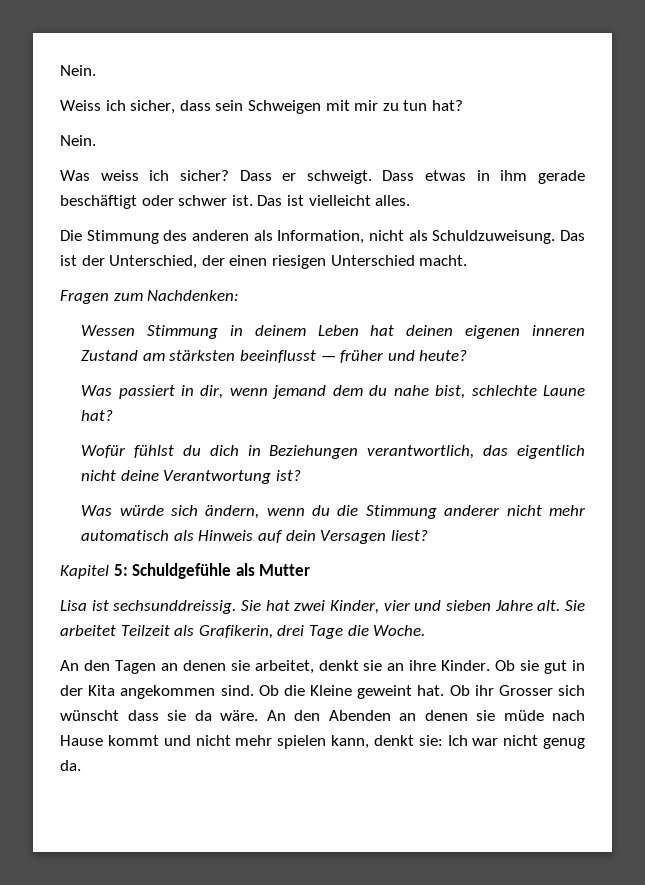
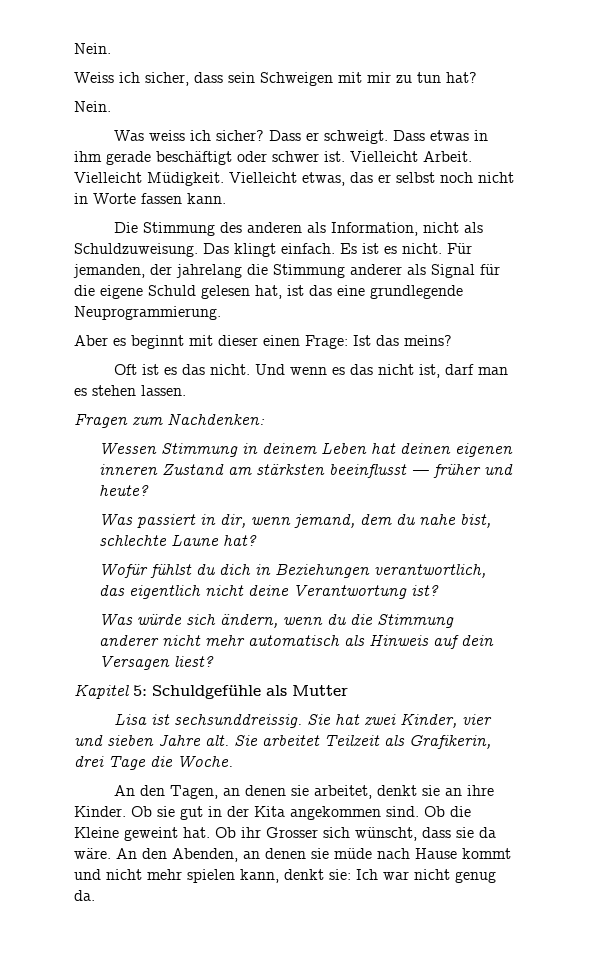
[257,195,411,206] Das ist vielleicht alles. -> [350,151,472,162] [74,172,514,186] [74,193,226,204] Vielleicht Arbeit. Vielleicht Müdigkeit. Vielleicht etwas, das er selbst noch nicht in Worte fassen kann.
[60,255,468,269] ist der Unterschied, der einen riesigen Unterschied macht. -> [234,243,472,257] [73,264,500,278] [74,285,463,299] [74,306,221,320] [74,335,452,349] [113,364,508,378] [74,385,186,396] klingt einfach. Es ist es nicht. Für jemanden, der jahrelang die Stimmung anderer als Signal für die eigene Schuld gelesen hat, ist das eine grundlegende Neuprogrammierung. // Aber es beginnt mit dieser einen Frage: Ist das meins? // Oft ist es das nicht. Und wenn es das nicht ist, darf man es stehen lassen.
[272,385,327,399] jemand -> [294,514,356,528] jemand,
[114,660,156,674] Tagen -> [169,785,218,799] Tagen,
[60,710,119,721] wünscht -> [355,827,417,841] wünscht,
[328,710,391,721] Abenden -> [172,848,238,862] Abenden,

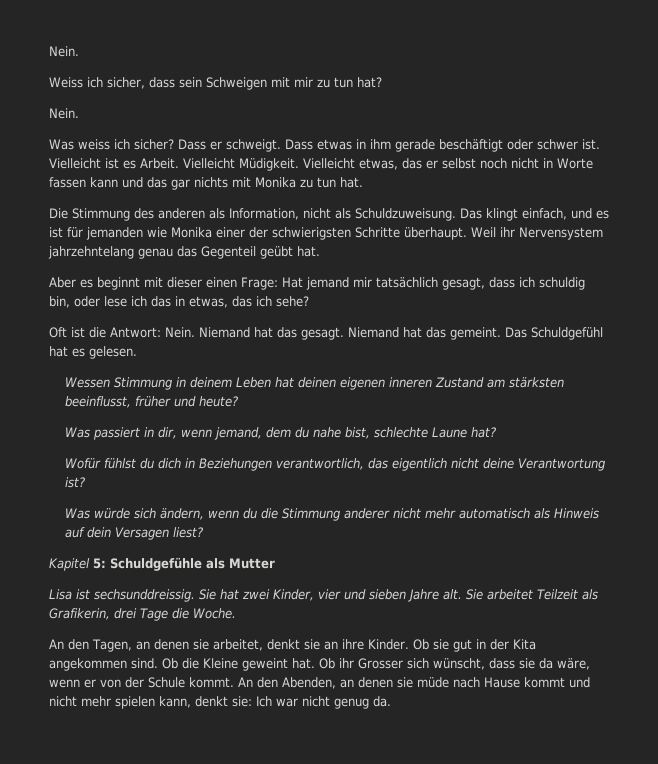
(418, 156) none -> [105,158,136,169] ist es
[187,193,226,204] kann. -> [90,177,363,190] kann und das gar nichts mit Monika zu tun hat.
[281,243,472,254] [73,264,500,278] [74,285,463,299] [74,306,221,320] einfach. Es ist es nicht. Für jemanden, der jahrelang die Stimmung anderer als Signal für die eigene Schuld gelesen hat, ist das eine grundlegende Neuprogrammierung. -> [522,208,609,220] [49,227,603,240] [48,246,320,259] einfach, und es ist für jemanden wie Monika einer der schwierigsten Schritte überhaupt. Weil ihr Nervensystem jahrzehntelang genau das Gegenteil geübt hat.
[353,335,452,346] [113,364,508,378] [74,385,186,396] [74,413,265,428] Ist das meins? // Oft ist es das nicht. Und wenn es das nicht ist, darf man es stehen lassen. // Fragen zum Nachdenken: -> [282,277,585,290] [49,296,309,308] [49,327,603,340] [49,346,137,359] Hat jemand mir tatsächlich gesagt, dass ich schuldig bin, oder lese ich das in etwas, das ich sehe? // Oft ist die Antwort: Nein. Niemand hat das gesagt. Niemand hat das gemeint. Das Schuldgefühl hat es gelesen.
[329,464,430,478] beeinflusst — -> [64,396,131,408] beeinflusst,
[74,848,111,859] wäre. -> [557,658,590,670] [49,677,234,688] wäre, wenn er von der Schule kommt.

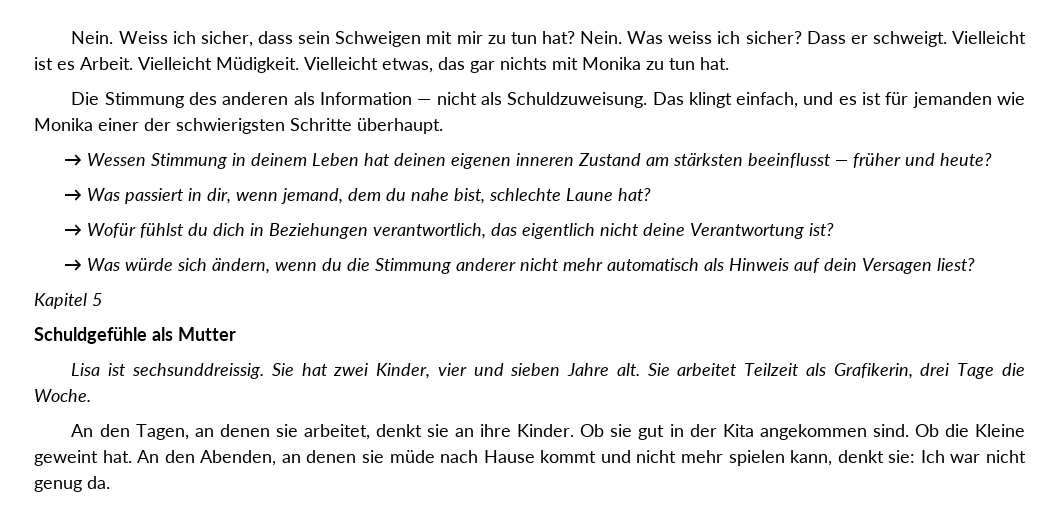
[49,46,79,57] Nein. // -> [71,31,114,44] Nein.
[49,108,79,119] // Nein. // -> [579,31,622,44] Nein.
[285,139,600,152] Dass etwas in ihm gerade beschäftigt oder schwer ist. -> (947, 39) none
[426,158,593,169] [49,177,167,188] er selbst noch nicht in Worte fassen kann und das -> (465, 63) none
[229,208,299,220] Information, -> [320,92,432,105] Information —
[471,227,603,240] [48,246,320,259] [49,277,585,290] [49,296,309,308] [49,327,603,340] [49,346,137,359] Weil ihr Nervensystem jahrzehntelang genau das Gegenteil geübt hat. // Aber es beginnt mit dieser einen Frage: Hat jemand mir tatsächlich gesagt, dass ich schuldig bin, oder lese ich das in etwas, das ich sehe? // Oft ist die Antwort: Nein. Niemand hat das gesagt. Niemand hat das gemeint. Das Schuldgefühl hat es gelesen. // -> [64,154,83,166] // →
[64,396,131,408] beeinflusst, -> [748,153,849,168] beeinflusst —
(238, 401) none -> [64,189,83,201] →
(496, 432) none -> [64,224,83,236] →
(85, 482) none -> [64,259,83,271] →
[93,558,106,569] 5: -> [92,293,102,306] 5 //
[319,658,590,670] [49,677,234,688] Ob ihr Grosser sich wünscht, dass sie da wäre, wenn er von der Schule kommt. -> (132, 456) none

